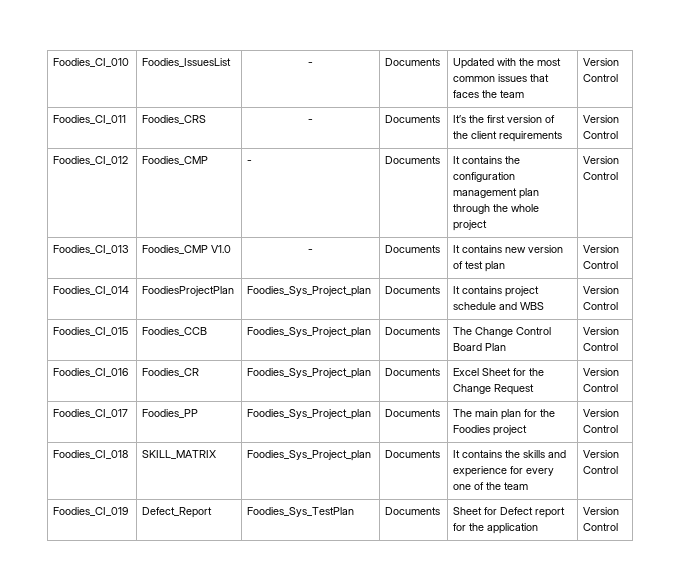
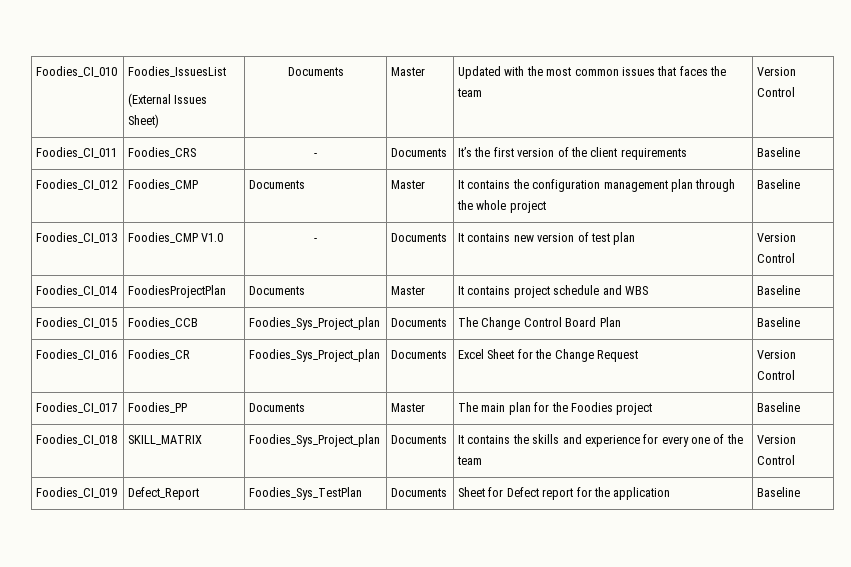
[308,62,313,66] [385,58,441,66] | - | Documents -> [128,93,208,107] [128,114,160,128] [287,67,344,76] [391,67,426,76] // (External Issues Sheet) | Documents | Master
[583,115,620,123] [583,131,619,139] Version Control -> [757,147,801,157] Baseline
[247,160,253,164] [385,156,441,164] - | Documents -> [249,180,306,189] [391,180,426,189] Documents | Master
[583,156,620,164] [583,172,619,180] Version Control -> [757,179,801,189] Baseline
[247,286,372,297] [385,286,441,294] Foodies_Sys_Project_plan | Documents -> [249,286,306,295] [391,286,426,295] Documents | Master
[583,286,620,294] [583,302,619,310] Version Control -> [757,285,801,295] Baseline
[583,327,620,335] [583,343,619,351] Version Control -> [757,317,801,327] Baseline
[247,409,372,420] [385,409,441,417] Foodies_Sys_Project_plan | Documents -> [249,403,306,412] [391,403,426,412] Documents | Master
[583,409,620,417] [583,425,619,433] Version Control -> [757,402,801,412] Baseline
[583,507,620,515] [583,523,619,531] Version Control -> [757,487,801,497] Baseline

